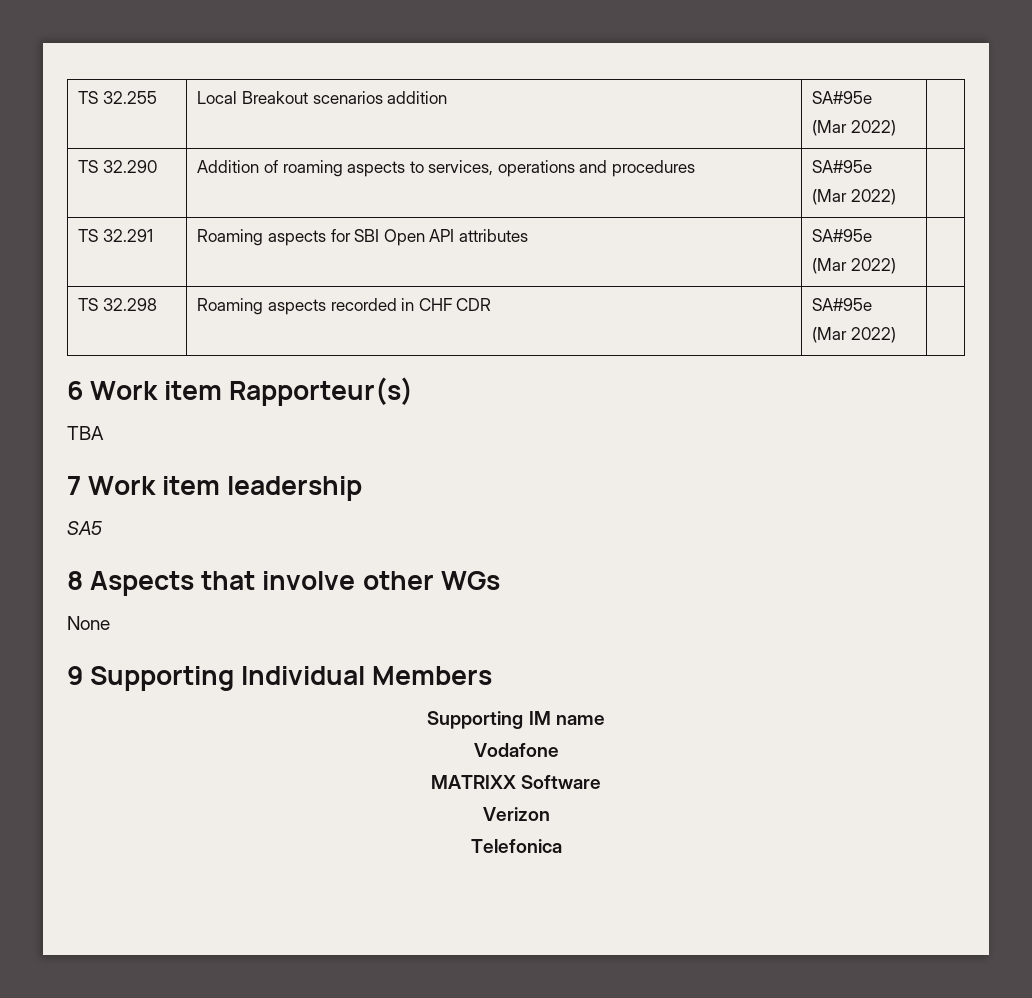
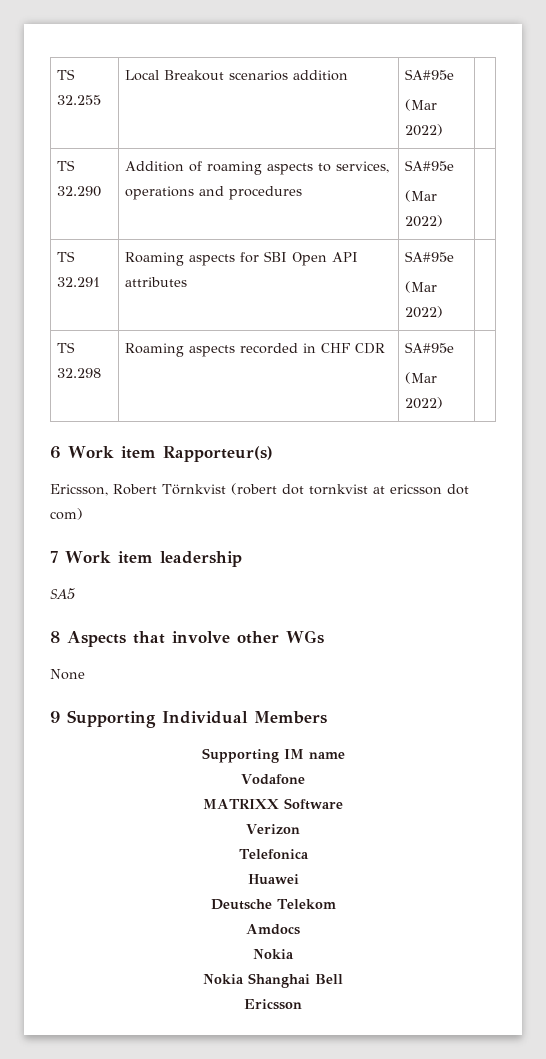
[67,426,104,440] TBA -> [50,483,469,496] [50,508,83,520] Ericsson, Robert Törnkvist (robert dot tornkvist at ericsson dot com)
(562, 846) none -> [247,874,299,885] [210,899,336,910] [246,924,300,935] [253,949,294,959] [203,973,343,988] [244,999,302,1010] // Huawei // Deutsche Telekom // Amdocs // Nokia // Nokia Shanghai Bell // Ericsson

